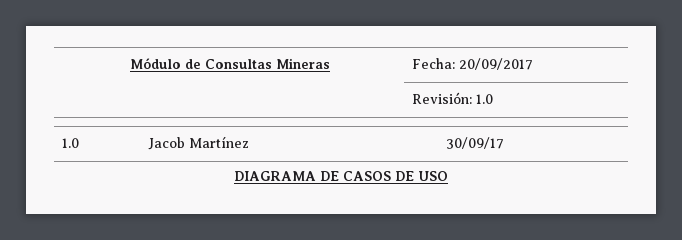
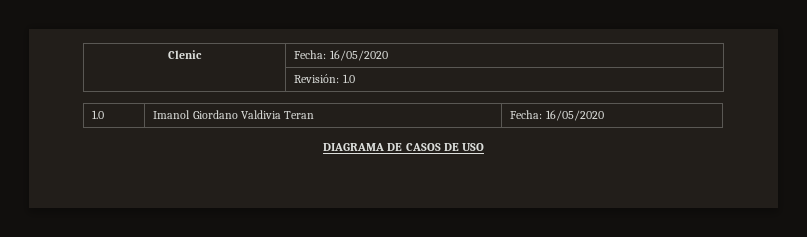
[129,58,330,69] [412,58,534,70] Módulo de Consultas Mineras | Fecha: 20/09/2017 -> [168,50,202,59] [294,50,388,61] Clenic | Fecha: 16/05/2020
[148,136,250,150] [446,137,505,149] Jacob Martínez | 30/09/17 -> [153,110,314,119] [510,110,604,121] Imanol Giordano Valdivia Teran | Fecha: 16/05/2020

